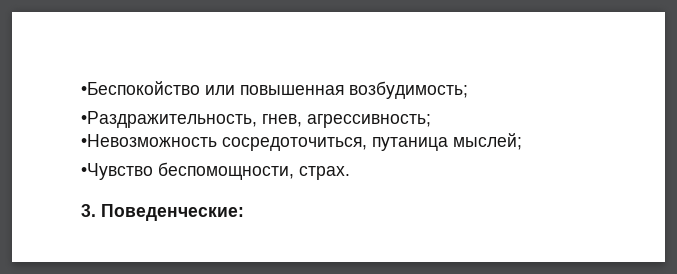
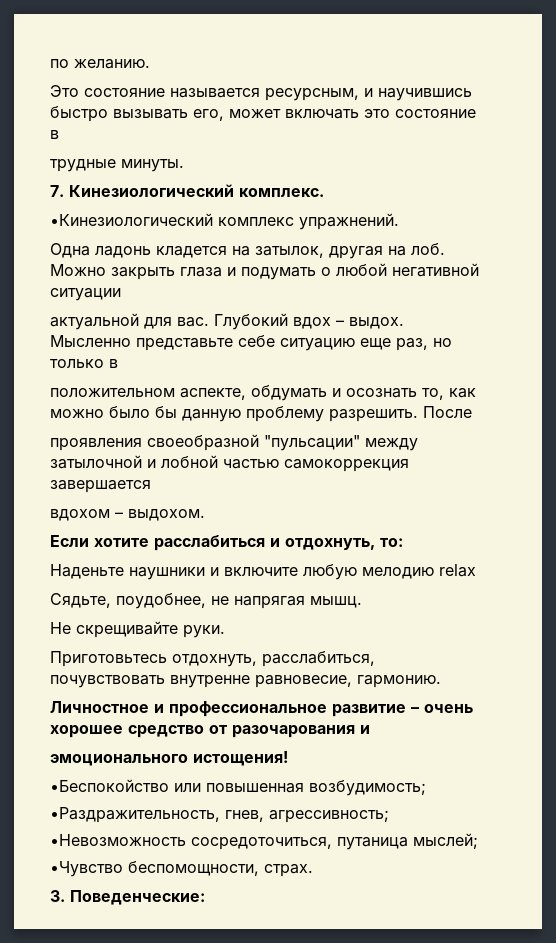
(81, 88) none -> [50,59,150,69] [50,85,472,101] [50,106,476,122] [50,130,59,139] [50,159,184,172] [50,184,324,197] [50,213,399,230] [50,243,445,259] [50,263,479,280] [50,288,121,301] [50,313,404,330] [50,335,452,351] [50,359,118,368] [50,385,476,401] [50,406,472,422] [50,434,418,451] [50,455,409,472] [50,480,151,493] [50,509,205,521] [50,535,403,551] [50,564,476,580] [50,593,362,609] [50,621,225,638] [50,651,375,667] [50,675,441,688] [50,701,473,717] [50,725,370,738] [50,751,288,766] по желанию. // Это состояние называется ресурсным, и научившись быстро вызывать его, может включать это состояние в // трудные минуты. // 7. Кинезиологический комплекс. // •Кинезиологический комплекс упражнений. // Одна ладонь кладется на затылок, другая на лоб. Можно закрыть глаза и подумать о любой негативной ситуации // актуальной для вас. Глубокий вдох – выдох. Мысленно представьте себе ситуацию еще раз, но только в // положительном аспекте, обдумать и осознать то, как можно было бы данную проблему разрешить. После // проявления своеобразной "пульсации" между затылочной и лобной частью самокоррекция завершается // вдохом – выдохом. // Если хотите расслабиться и отдохнуть, то: // Наденьте наушники и включите любую мелодию relax // Сядьте, поудобнее, не напрягая мышц. // Не скрещивайте руки. // Приготовьтесь отдохнуть, расслабиться, почувствовать внутренне равновесие, гармонию. // Личностное и профессиональное развитие – очень хорошее средство от разочарования и // эмоционального истощения! //

